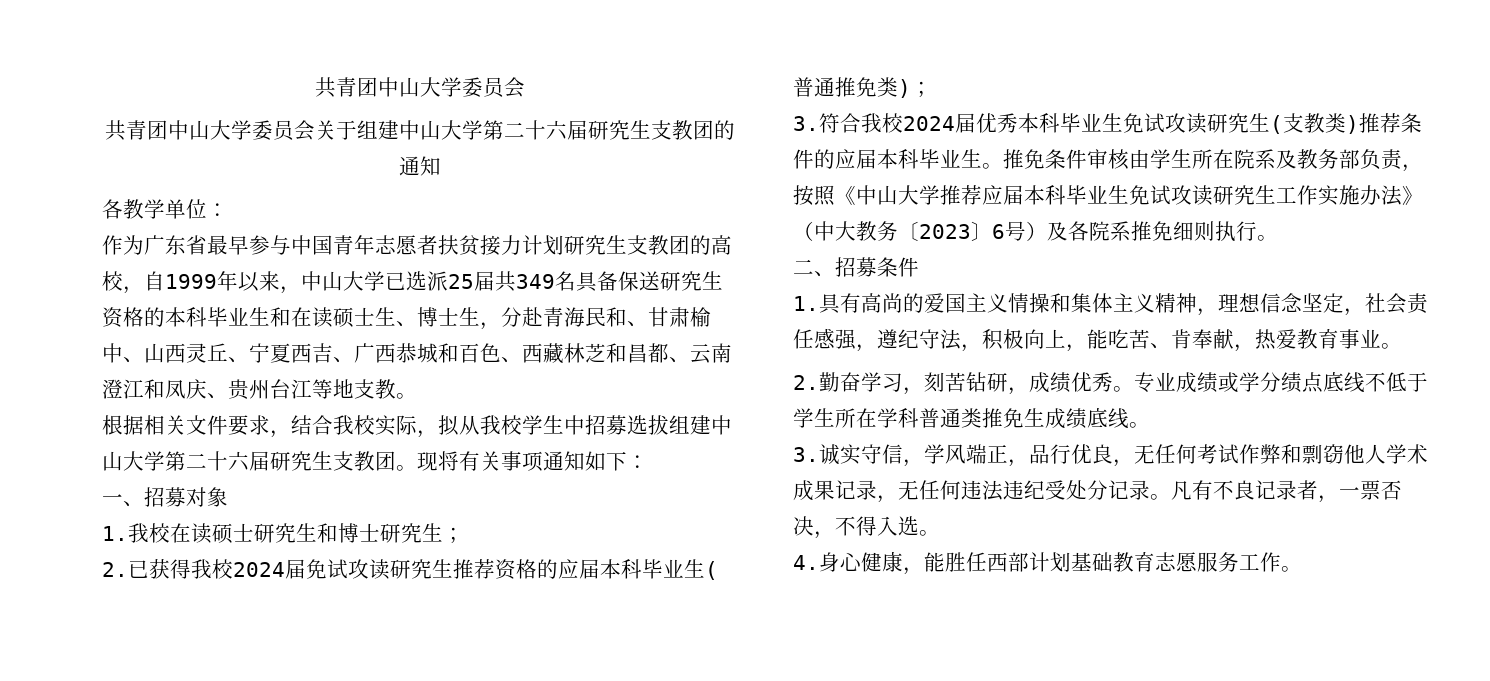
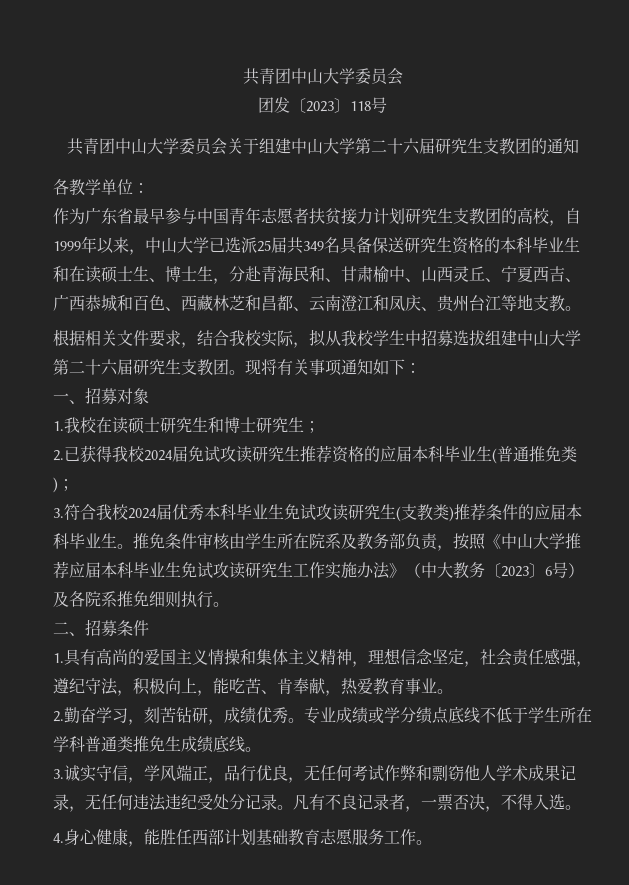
[315,77,525,98] 共青团中山大学委员会 -> [242,68,403,85] [258,97,387,113] 共青团中山大学委员会 // 团发〔2023〕118号

